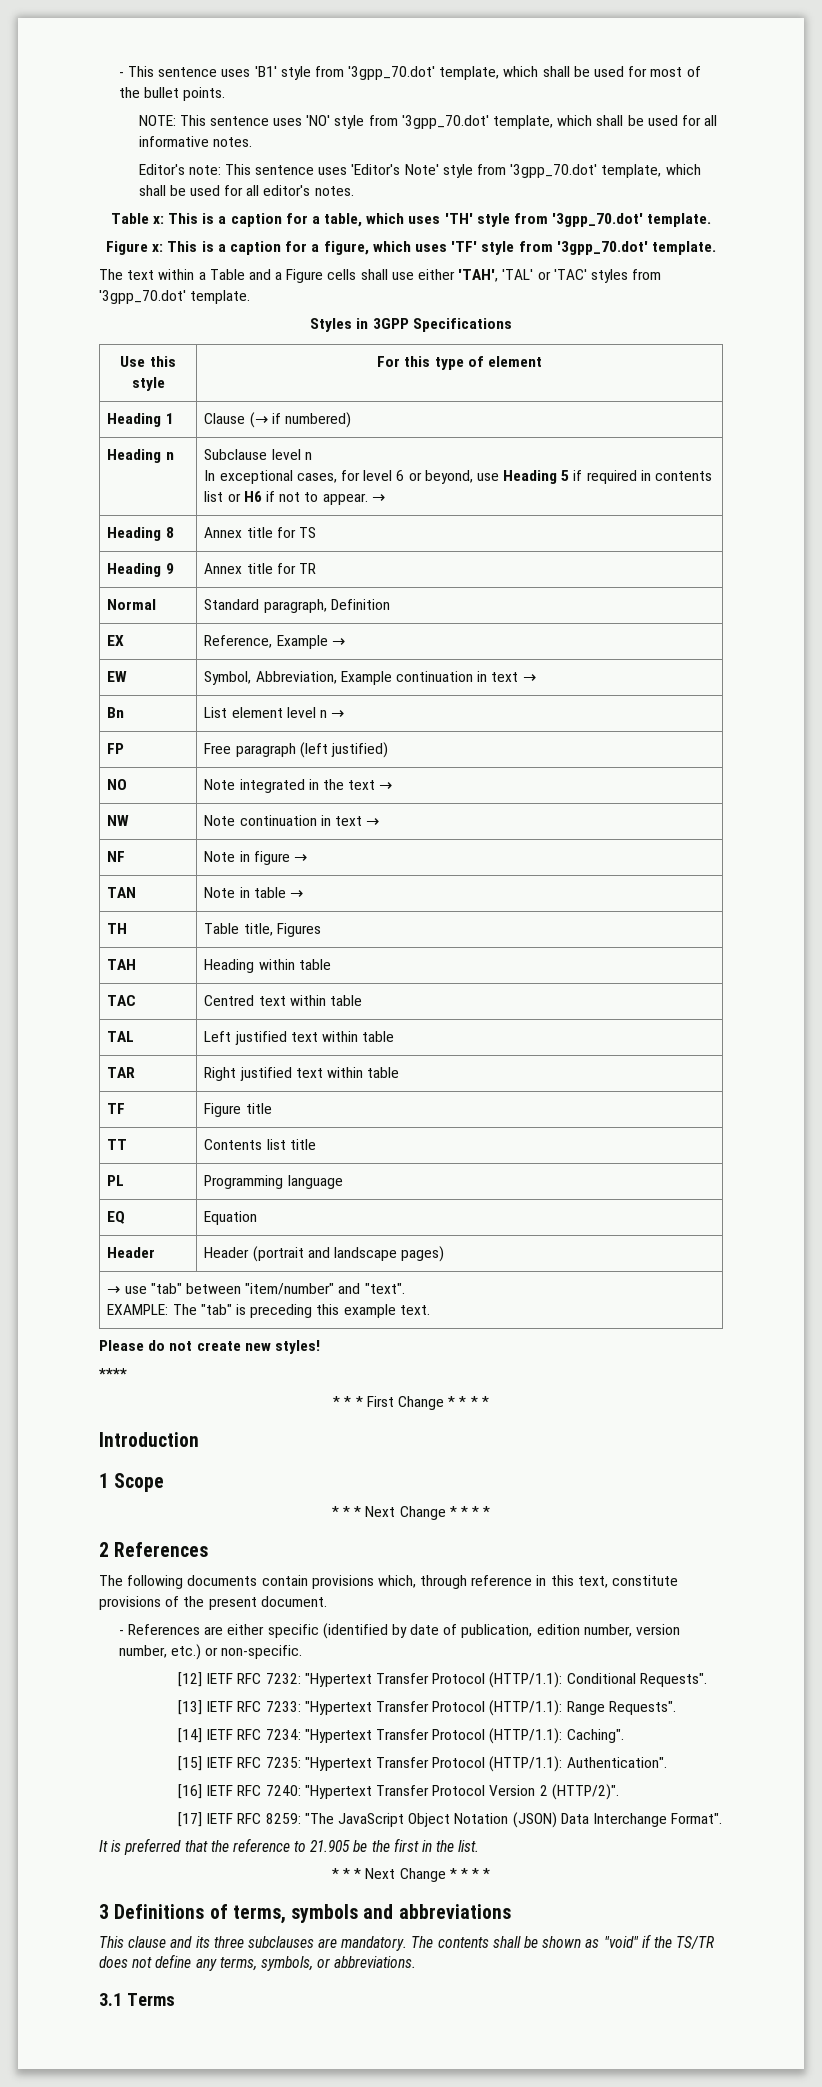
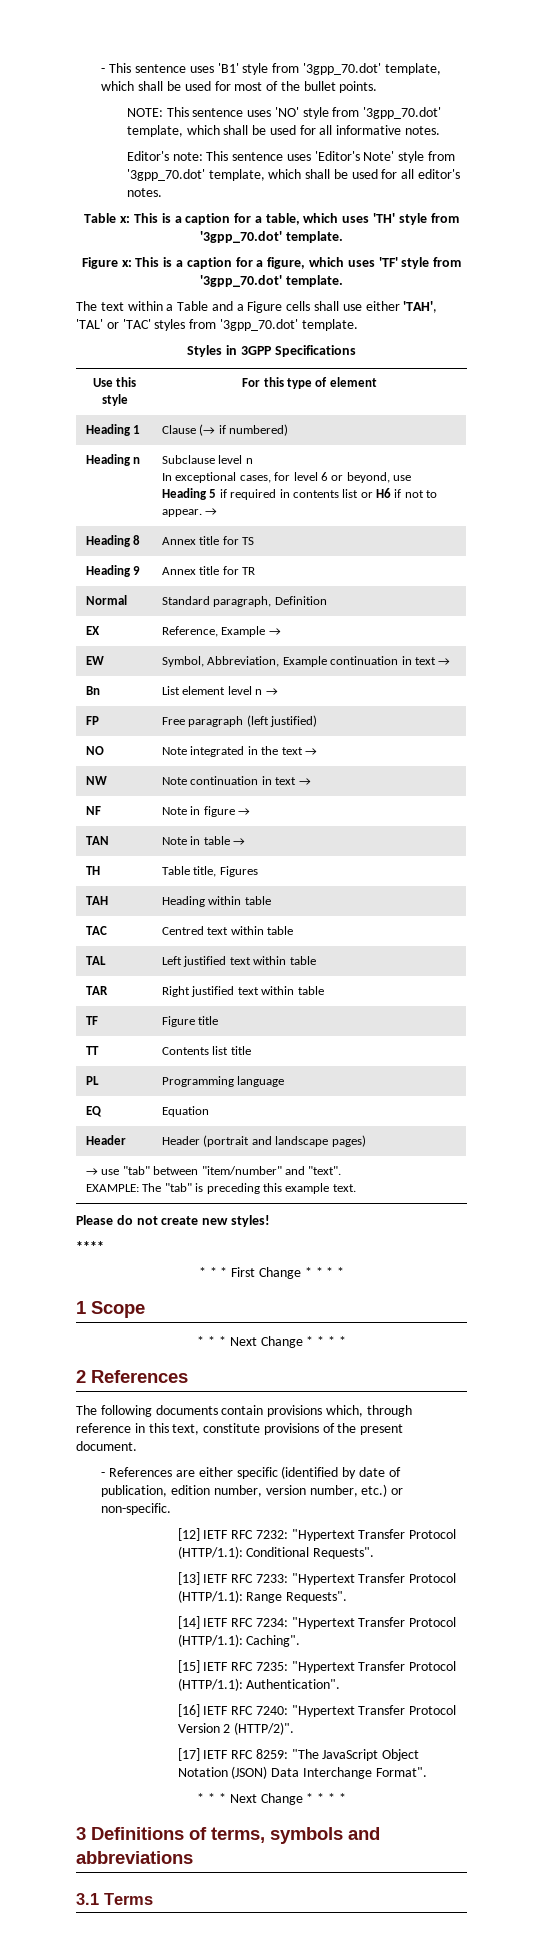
[99,1432,199,1447] // Introduction -> (345, 1272) none
[99,1838,480,1855] // It is preferred that the reference to 21.905 be the first in the list. -> (427, 1772) none
[99,1934,715,1951] [99,1954,417,1971] // This clause and its three subclauses are mandatory. The contents shall be shown as "void" if the TS/TR does not define any terms, symbols, or abbreviations. -> (193, 1857) none

